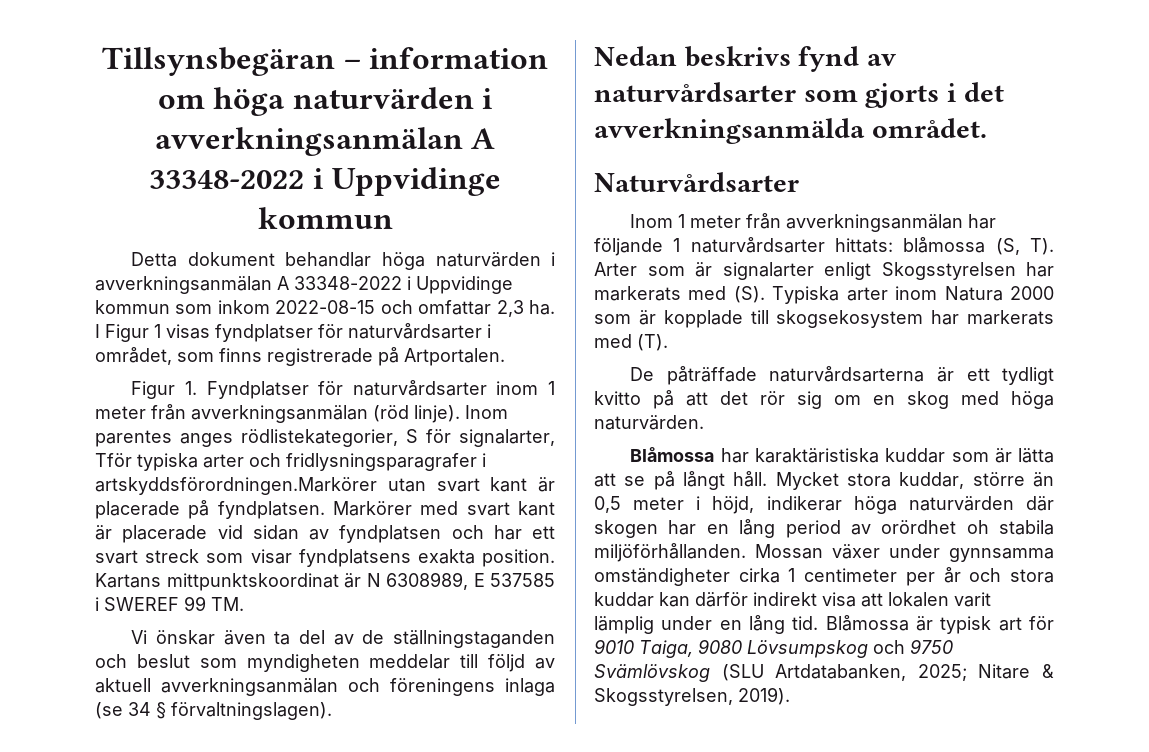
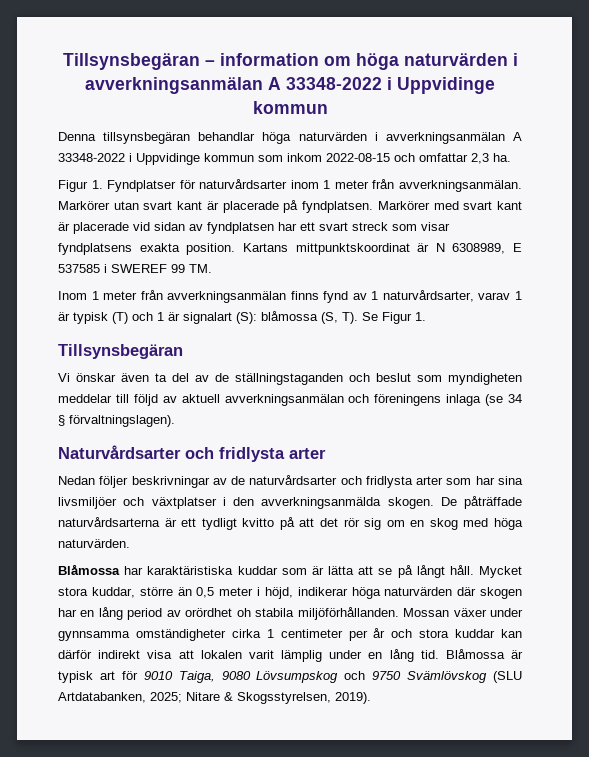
[131,252,275,267] Detta dokument -> [58,132,191,144] Denna tillsynsbegäran
[95,323,491,342] [95,347,505,366] I Figur 1 visas fyndplatser för naturvårdsarter i området, som finns registrerade på Artportalen. -> (511, 157) none
[191,405,508,423] [95,429,555,447] [95,453,486,471] [95,477,377,495] avverkningsanmälan (röd linje). Inom parentes anges rödlistekategorier, S för signalarter, Tför typiska arter och fridlysningsparagrafer i artskyddsförordningen.Markörer -> [398,180,522,192] [58,201,110,210] avverkningsanmälan. Markörer
[451,525,484,539] och -> (274, 228) none
(244, 604) none -> [58,290,523,303] [58,311,426,324] [58,344,183,359] // Inom 1 meter från avverkningsanmälan finns fynd av 1 naturvårdsarter, varav 1 är typisk (T) och 1 är signalart (S): blåmossa (S, T). Se Figur 1. // Tillsynsbegäran
[594,46,897,72] [594,82,1004,108] [594,118,987,144] [594,172,799,192] [630,213,997,232] [594,237,1054,256] [594,262,1054,280] [594,286,1054,304] [594,310,1054,328] [594,334,668,351] Nedan beskrivs fynd av naturvårdsarter som gjorts i det avverkningsanmälda området. // Naturvårdsarter // Inom 1 meter från avverkningsanmälan har följande 1 naturvårdsarter hittats: blåmossa (S, T). Arter som är signalarter enligt Skogsstyrelsen har markerats med (S). Typiska arter inom Natura 2000 som är kopplade till skogsekosystem har markerats med (T). // -> [58,445,326,462] [58,475,523,488] [58,497,434,509] Naturvårdsarter och fridlysta arter // Nedan följer beskrivningar av de naturvårdsarter och fridlysta arter som har sina livsmiljöer och växtplatser i den avverkningsanmälda skogen.

